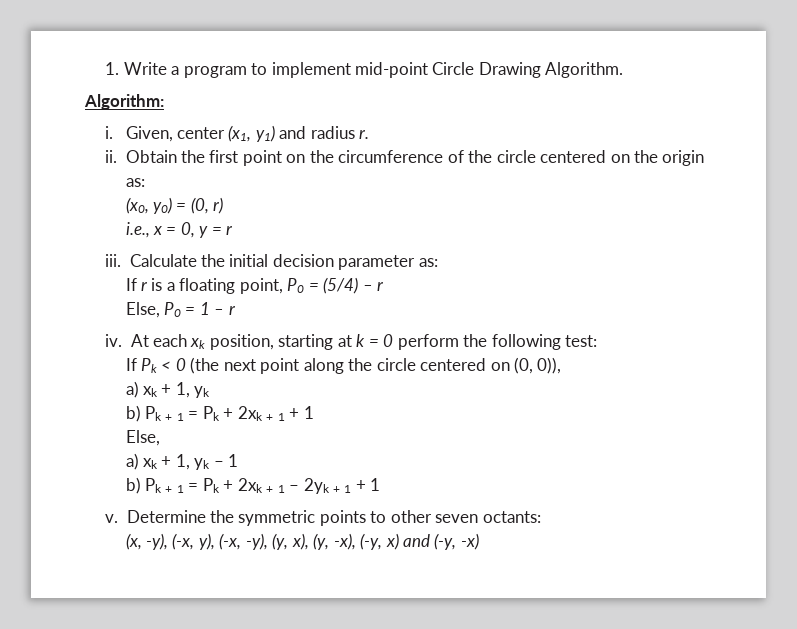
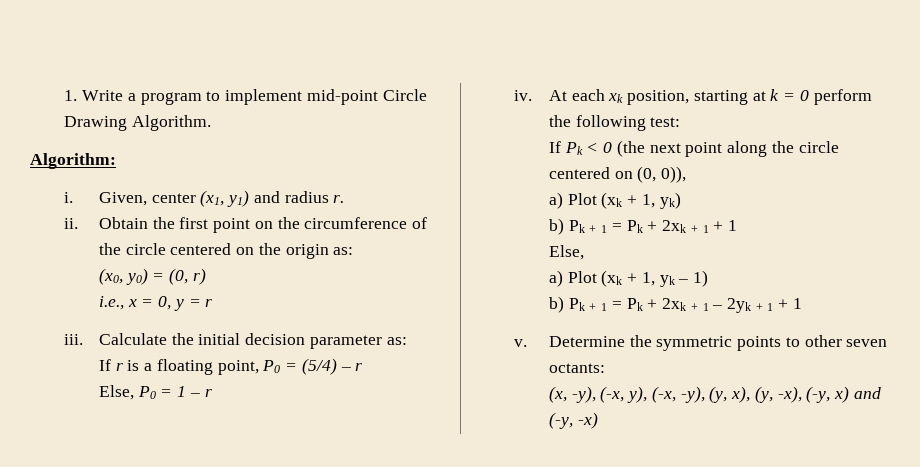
[142,382,211,398] xk + 1, yk -> [567,192,681,209] Plot (xk + 1, yk)
[142,458,158,469] xk -> [567,270,623,287] Plot (xk
[228,454,239,467] 1 -> [693,270,709,287] 1)

